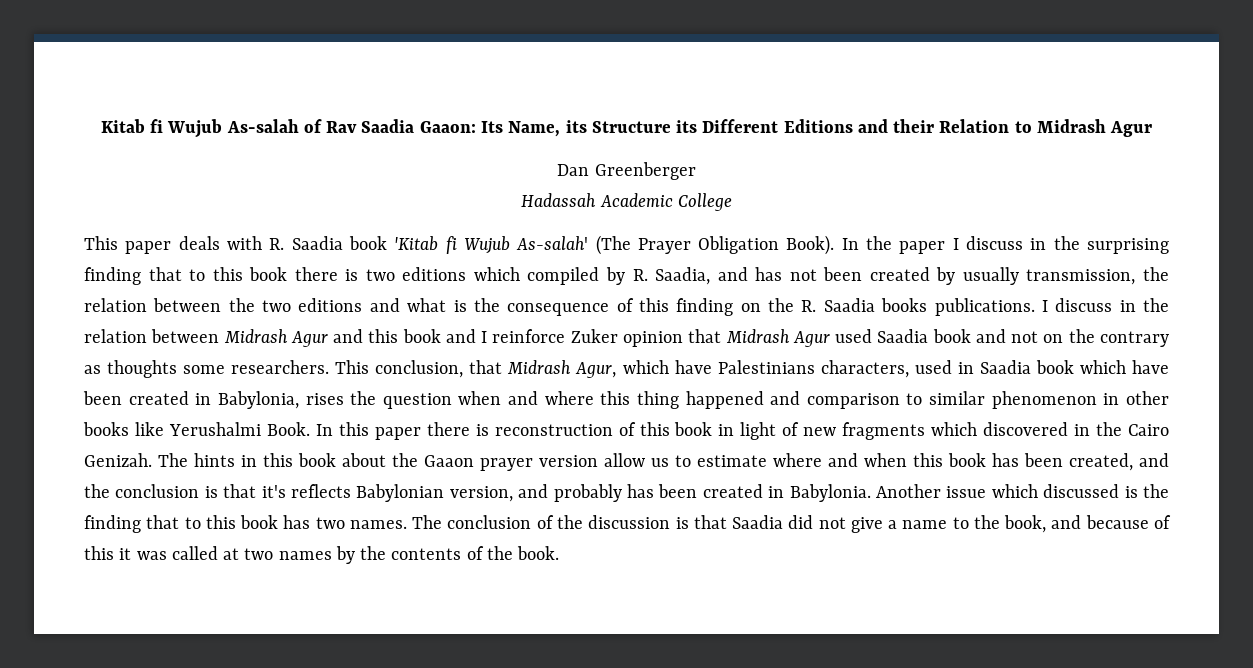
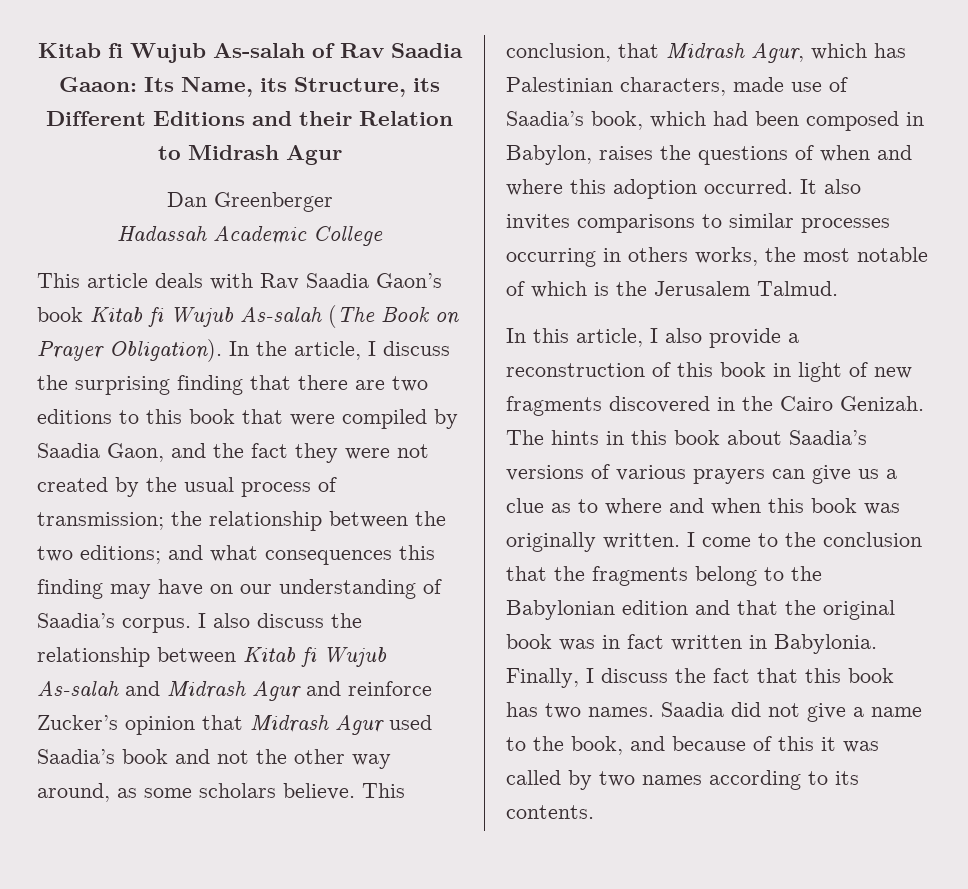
[591,121,671,133] Structure -> [294,77,406,97] Structure,
[125,241,172,254] paper -> [87,273,148,288] article
[269,235,835,255] R. Saadia book 'Kitab fi Wujub As-salah' (The Prayer Obligation Book). -> [260,273,442,290] [37,305,459,328] [37,339,222,362] Rav Saadia Gaon’s book Kitab fi Wujub As-salah (The Book on Prayer Obligation).
[899,236,1047,254] paper I discuss in -> [294,341,450,360] article, I discuss
[189,267,1169,285] [84,298,147,312] to this book there is two editions which compiled by R. Saadia, and has not been created by usually transmission, the relation -> [298,375,428,392] [37,409,458,429] [37,443,429,463] [37,477,337,497] [37,511,322,531] there are two editions to this book that were compiled by Saadia Gaon, and the fact they were not created by the usual process of transmission; the relationship
[298,298,363,312] editions -> [80,545,161,564] editions;
[453,298,1169,316] [84,329,618,347] is the consequence of this finding on the R. Saadia books publications. I discuss in the relation between Midrash Agur and this book and I reinforce Zuker -> [265,545,435,565] [37,579,442,599] [37,613,362,633] [37,647,387,667] [37,680,432,701] [37,715,118,730] consequences this finding may have on our understanding of Saadia’s corpus. I also discuss the relationship between Kitab fi Wujub As-salah and Midrash Agur and reinforce Zucker’s
[877,329,929,343] Saadia -> [37,749,115,764] Saadia’s
[1043,329,1169,347] [84,360,330,378] on the contrary as thoughts some researchers. -> [256,749,391,769] [37,783,355,802] the other way around, as some scholars believe.
[674,360,1169,378] [83,391,1169,409] [83,422,489,440] have Palestinians characters, used in Saadia book which have been created in Babylonia, rises the question when and where this thing happened and comparison to similar phenomenon in other books like Yerushalmi Book. In this paper there is -> [874,43,906,58] [506,77,848,96] [506,111,924,131] [506,145,912,165] [506,179,861,199] [506,213,890,233] [506,247,928,267] [506,281,838,298] [506,328,799,348] has Palestinian characters, made use of Saadia’s book, which had been composed in Babylon, raises the questions of when and where this adoption occurred. It also invites comparisons to similar processes occurring in others works, the most notable of which is the Jerusalem Talmud. // In this article, I also provide a
[931,422,978,436] which -> (602, 406) none
[392,453,767,471] the Gaaon prayer version allow us to estimate -> [789,430,867,445] [506,464,897,484] [506,498,598,513] Saadia’s versions of various prayers can give us a clue as to
[992,453,1169,471] [84,484,1169,502] [84,515,201,533] has been created, and the conclusion is that it's reflects Babylonian version, and probably has been created in Babylonia. Another issue which discussed is the finding that to -> [864,503,900,515] [506,532,922,552] [506,566,822,586] [506,600,895,620] [506,634,877,654] [506,668,798,688] was originally written. I come to the conclusion that the fragments belong to the Babylonian edition and that the original book was in fact written in Babylonia. Finally, I discuss the fact that
[412,515,727,529] The conclusion of the discussion is that -> (654, 712) none
[223,548,240,560] at -> [568,770,592,790] by
[335,546,560,564] by the contents of the book. -> [709,770,859,790] [506,805,594,819] according to its contents.

